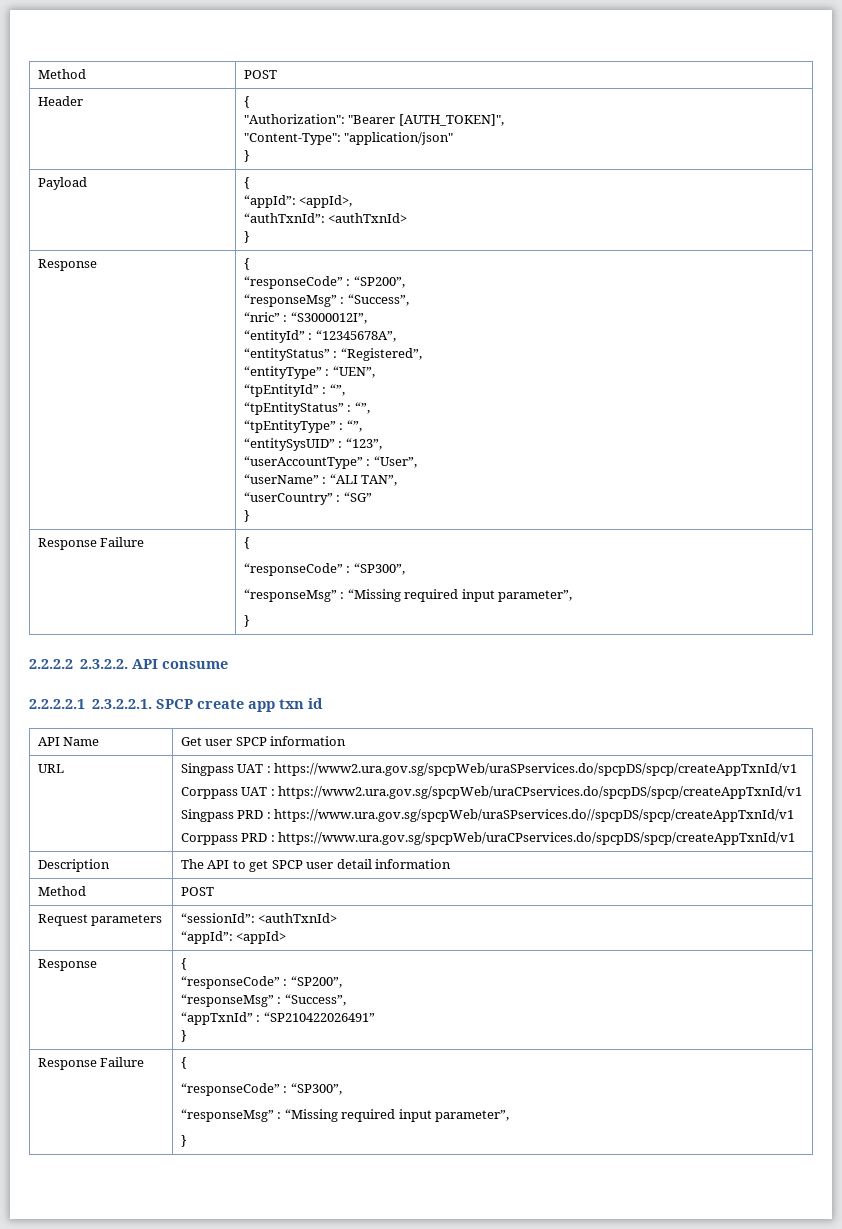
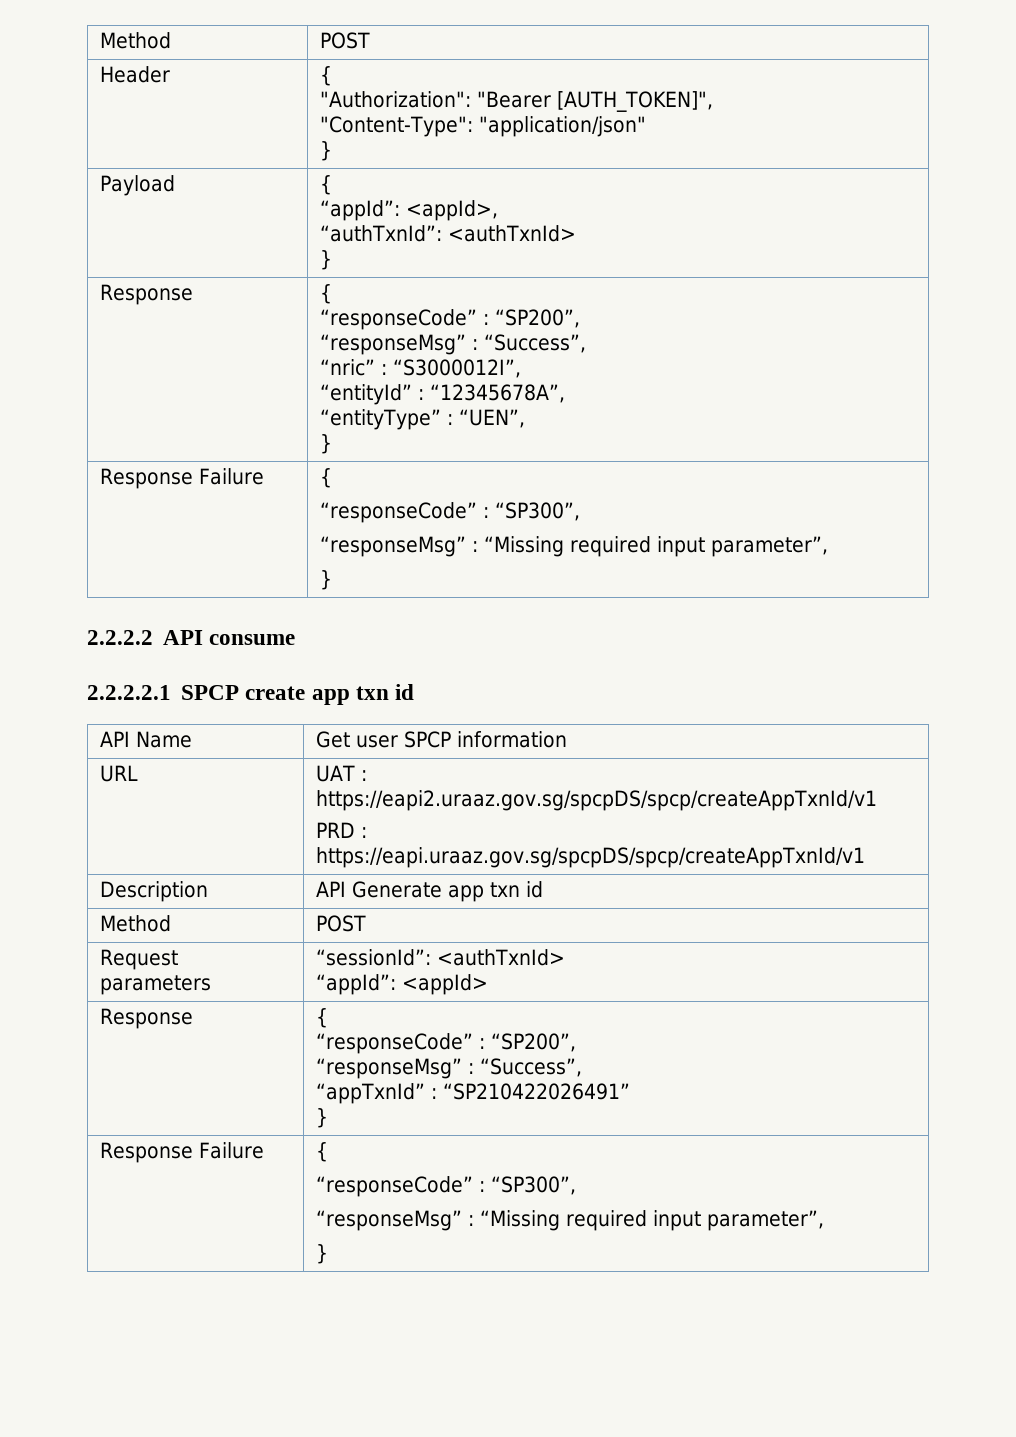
[243,348,422,361] // “entityStatus” : “Registered”, -> (565, 393) none
[243,384,345,397] [243,402,370,415] [243,420,362,433] [243,438,382,451] [243,456,417,469] [243,474,398,486] [243,492,372,505] // “tpEntityId” : “”, // “tpEntityStatus” : “”, // “tpEntityType” : “”, // “entitySysUID” : “123”, // “userAccountType” : “User”, // “userName” : “ALI TAN”, // “userCountry” : “SG” -> (525, 418) none
[80,659,129,669] 2.3.2.2. -> (153, 637) none
[92,699,153,709] 2.3.2.2.1. -> (171, 692) none
[180,763,798,776] [180,786,803,799] [180,809,795,822] [180,832,796,845] [37,859,110,872] [180,859,452,872] Singpass UAT : https://www2.ura.gov.sg/spcpWeb/uraSPservices.do/spcpDS/spcp/createAppTxnId/v1 // Corppass UAT : https://www2.ura.gov.sg/spcpWeb/uraCPservices.do/spcpDS/spcp/createAppTxnId/v1 // Singpass PRD : https://www.ura.gov.sg/spcpWeb/uraSPservices.do//spcpDS/spcp/createAppTxnId/v1 // Corppass PRD : https://www.ura.gov.sg/spcpWeb/uraCPservices.do/spcpDS/spcp/createAppTxnId/v1 // Description | The API to get SPCP user detail information -> [315,765,367,782] [315,790,877,811] [315,822,367,838] [315,847,865,868] [99,881,208,902] [315,881,543,902] UAT : https://eapi2.uraaz.gov.sg/spcpDS/spcp/createAppTxnId/v1 // PRD : https://eapi.uraaz.gov.sg/spcpDS/spcp/createAppTxnId/v1 // Description | API Generate app txn id

